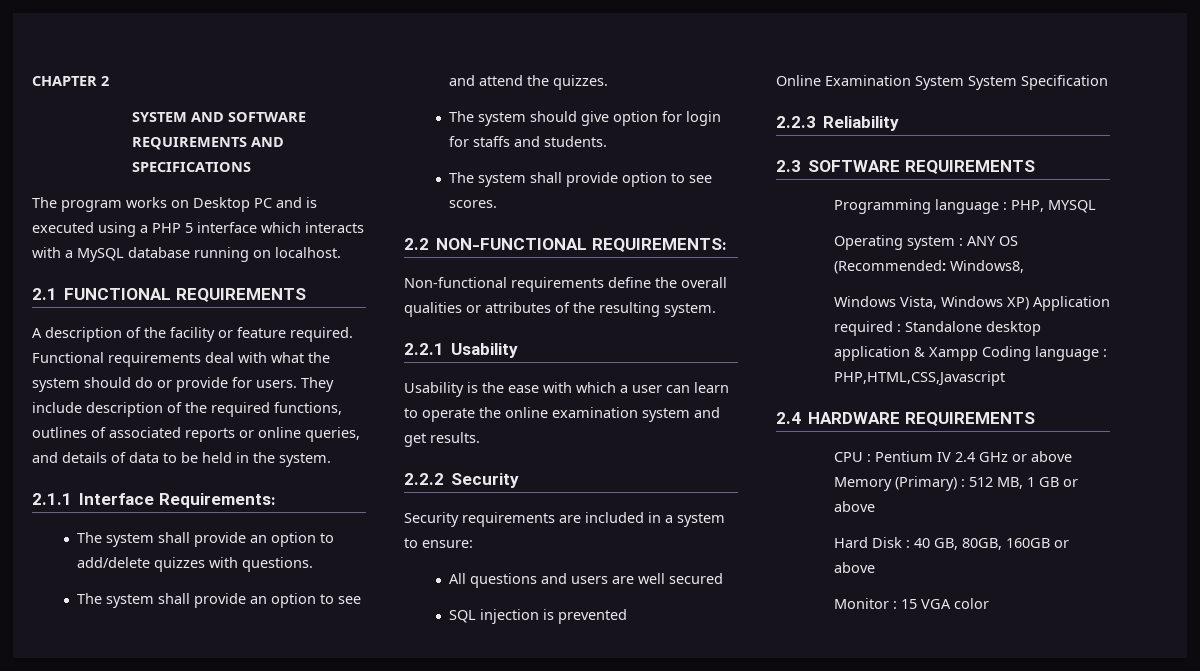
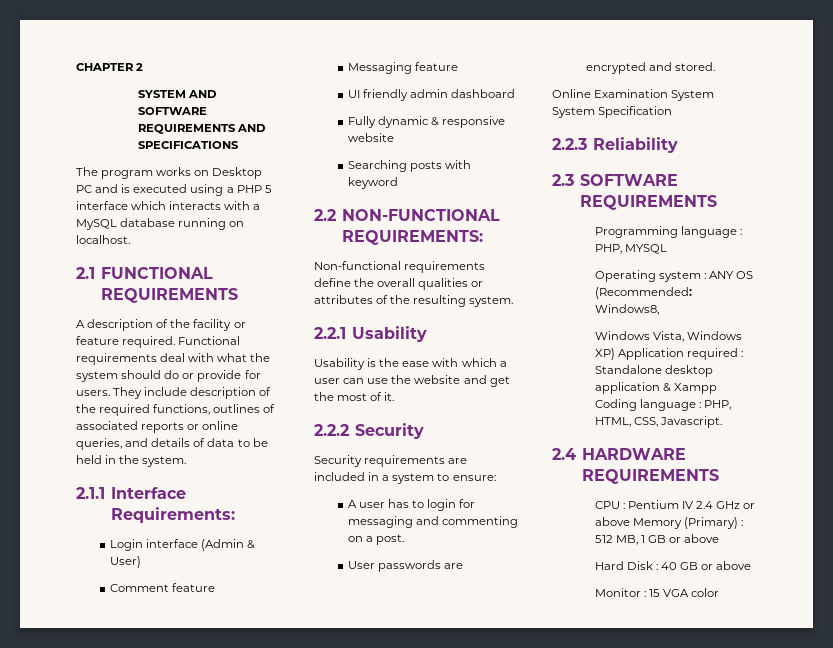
[76,532,334,547] [76,557,313,572] [76,593,361,608] [448,75,608,90] [448,111,721,126] [448,136,607,147] [448,172,712,187] [448,200,497,208] The system shall provide an option to add/delete quizzes with questions. // The system shall provide an option to see and attend the quizzes. // The system should give option for login for staffs and students. // The system shall provide option to see scores. -> [109,539,256,551] [109,556,141,568] [109,583,216,592] [347,62,459,74] [347,89,516,101] [347,116,506,128] [347,133,394,142] [347,160,472,172] [347,177,398,189] Login interface (Admin & User) // Comment feature // Messaging feature // UI friendly admin dashboard // Fully dynamic & responsive website // Searching posts with keyword
[694,382,729,393] [404,407,720,422] [404,432,480,447] learn to operate the online examination system and get results. -> [367,375,510,387] [314,392,395,401] use the website and get the most of it.
[448,573,723,588] [448,609,627,624] All questions and users are well secured // SQL injection is prevented -> [347,499,476,511] [347,516,519,528] [347,534,405,545] [347,560,464,572] [585,62,716,74] A user has to login for messaging and commenting on a post. // User passwords are encrypted and stored.
[833,371,1005,386] PHP,HTML,CSS,Javascript -> [703,400,731,410] [594,416,722,428] PHP, HTML, CSS, Javascript.
[933,538,1050,550] GB, 80GB, 160GB -> [679,562,698,570] GB

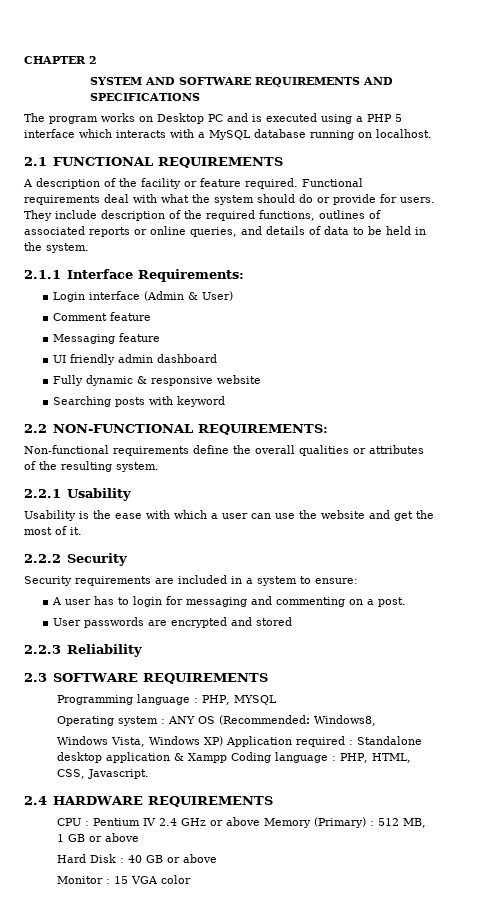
[675,62,716,71] [552,89,715,101] [552,106,673,118] stored. // Online Examination System System Specification -> [255,617,292,626] stored

